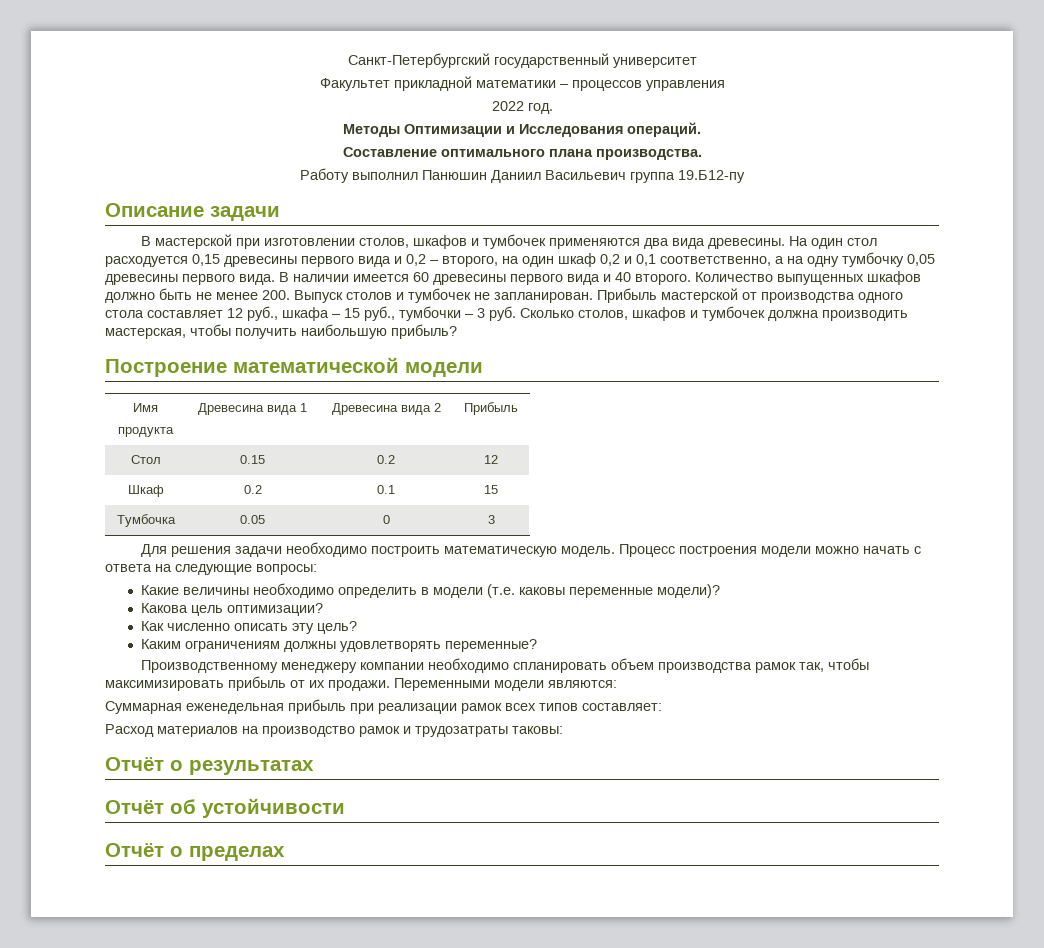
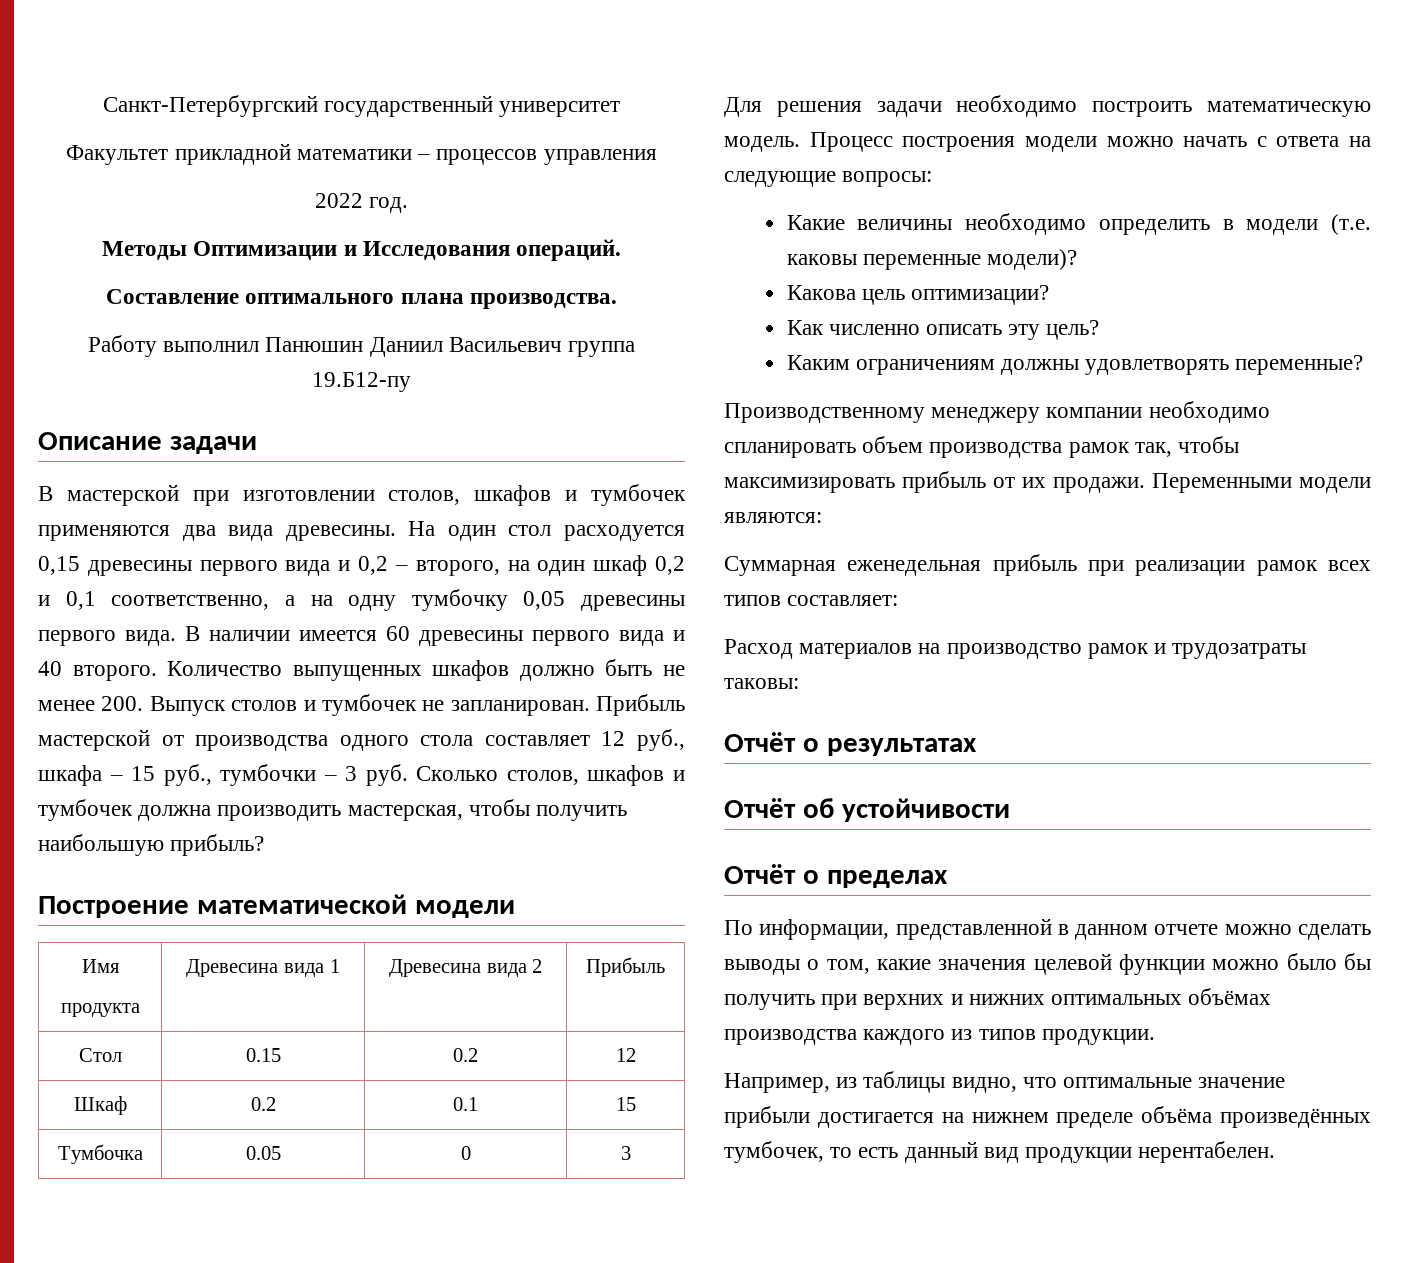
(285, 853) none -> [724,918,1371,940] [724,953,1371,975] [724,988,1272,1010] [724,1029,1155,1045] [724,1071,1286,1093] [724,1106,1371,1128] [724,1141,1276,1163] // По информации, представленной в данном отчете можно сделать выводы о том, какие значения целевой функции можно было бы получить при верхних и нижних оптимальных объёмах производства каждого из типов продукции. // Например, из таблицы видно, что оптимальные значение прибыли достигается на нижнем пределе объёма произведённых тумбочек, то есть данный вид продукции нерентабелен.

